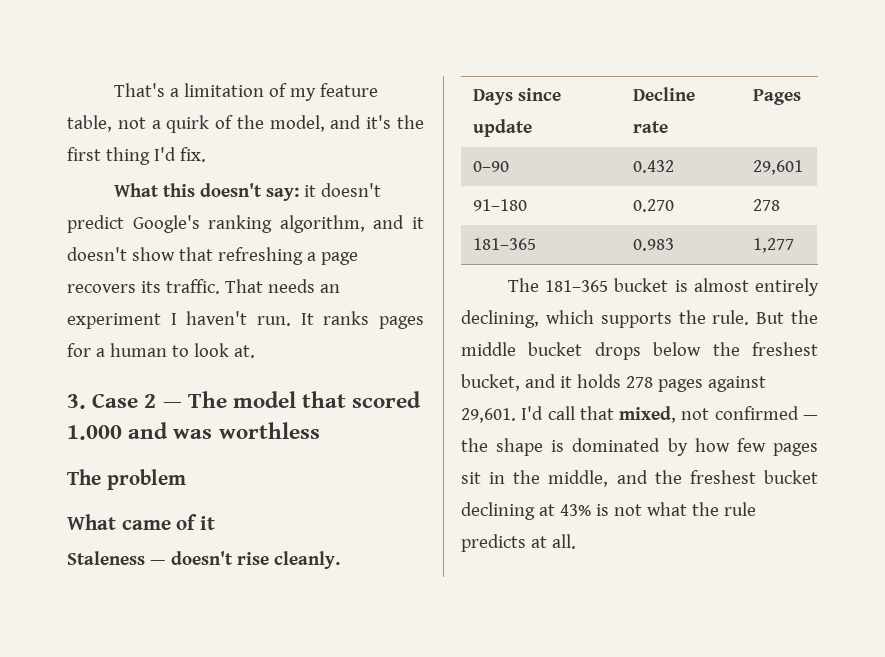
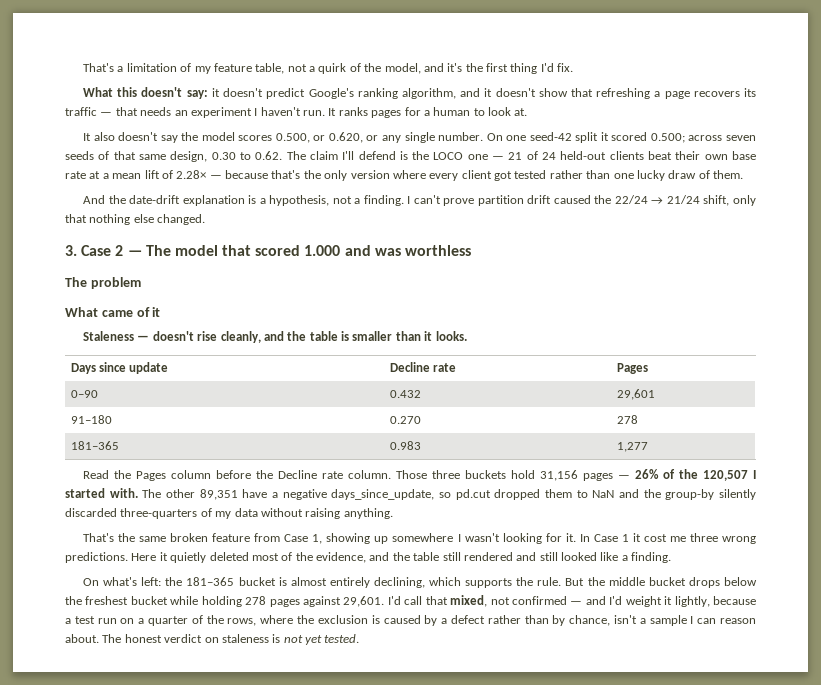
[165,279,263,294] traffic. That -> [65,107,138,116] traffic — that
(255, 351) none -> [83,132,756,143] [65,151,757,162] [65,170,743,181] [83,195,756,206] [65,214,206,225] // It also doesn't say the model scores 0.500, or 0.620, or any single number. On one seed-42 split it scored 0.500; across seven seeds of that same design, 0.30 to 0.62. The claim I'll defend is the LOCO one — 21 of 24 held-out clients beat their own base rate at a mean lift of 2.28× — because that's the only version where every client got tested rather than one lucky draw of them. // And the date-drift explanation is a hypothesis, not a finding. I can't prove partition drift caused the 22/24 → 21/24 shift, only that nothing else changed.
[273,551,340,569] cleanly. -> [220,331,467,343] cleanly, and the table is smaller than it looks.
[508,278,540,292] The -> [83,469,757,481] [65,488,756,500] [65,508,393,519] [83,533,757,544] [65,552,672,563] [83,577,183,586] Read the Pages column before the Decline rate column. Those three buckets hold 31,156 pages — 26% of the 120,507 I started with. The other 89,351 have a negative days_since_update, so pd.cut dropped them to NaN and the group-by silently discarded three-quarters of my data without raising anything. // That's the same broken feature from Case 1, showing up somewhere I wasn't looking for it. In Case 1 it cost me three wrong predictions. Here it quietly deleted most of the evidence, and the table still rendered and still looked like a finding. // On what's left: the
[461,374,621,391] bucket, and it holds -> [130,596,242,607] bucket while holding
[461,438,818,456] [461,470,818,487] [461,502,756,520] [461,534,576,552] the shape is dominated by how few pages sit in the middle, and the freshest bucket declining at 43% is not what the rule predicts at all. -> [585,596,757,607] [65,615,756,626] [65,634,360,645] and I'd weight it lightly, because a test run on a quarter of the rows, where the exclusion is caused by a defect rather than by chance, isn't a sample I can reason about. The honest verdict on staleness is not yet tested.

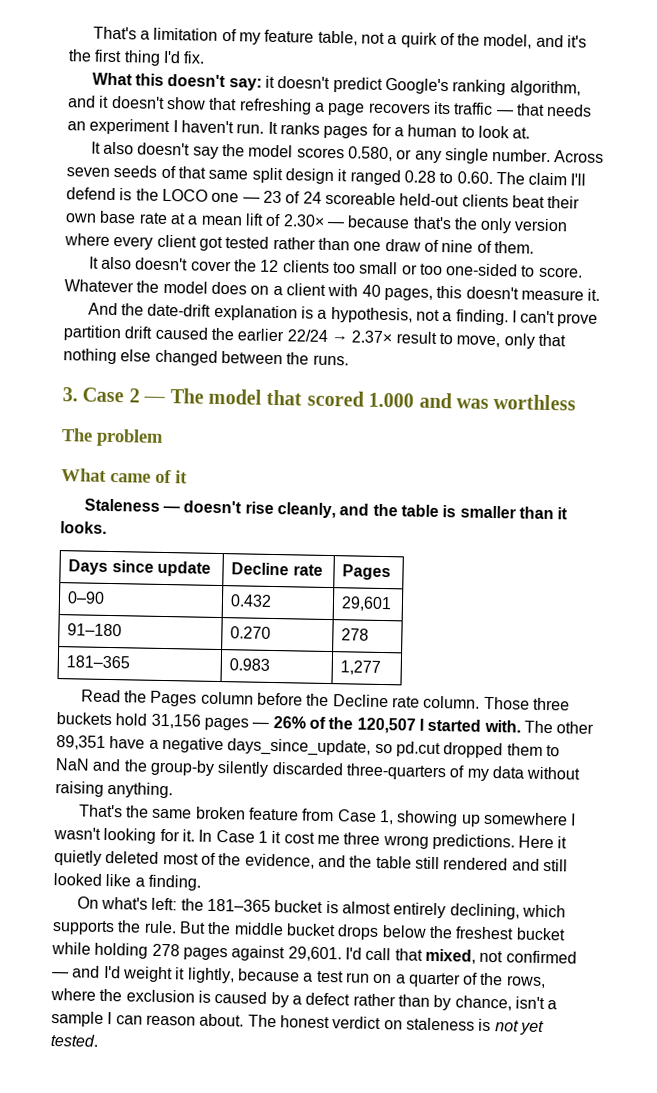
[275,132,363,143] 0.500, or 0.620, -> [347,146,393,162] 0.580,
[486,132,723,143] On one seed-42 split it scored 0.500; across -> [554,150,605,163] Across
[170,151,283,162] design, 0.30 to 0.62. -> [251,167,493,186] split design it ranged 0.28 to 0.60.
[508,152,523,160] 21 -> [262,190,282,204] 23
(557, 156) none -> [324,191,396,206] scoreable
[176,170,207,179] 2.28× -> [282,214,325,227] 2.30×
[636,170,665,181] lucky -> (382, 246) none
(710, 174) none -> [441,240,492,253] nine of
(743, 174) none -> [88,256,583,278] [64,279,601,301] // It also doesn't cover the 12 clients too small or too one-sided to score. Whatever the model does on a client with 40 pages, this doesn't measure it.
(612, 199) none -> [237,328,285,342] earlier
[666,195,756,206] [65,214,206,225] 21/24 shift, only that nothing else changed. -> [351,330,566,349] [63,348,349,366] 2.37× result to move, only that nothing else changed between the runs.

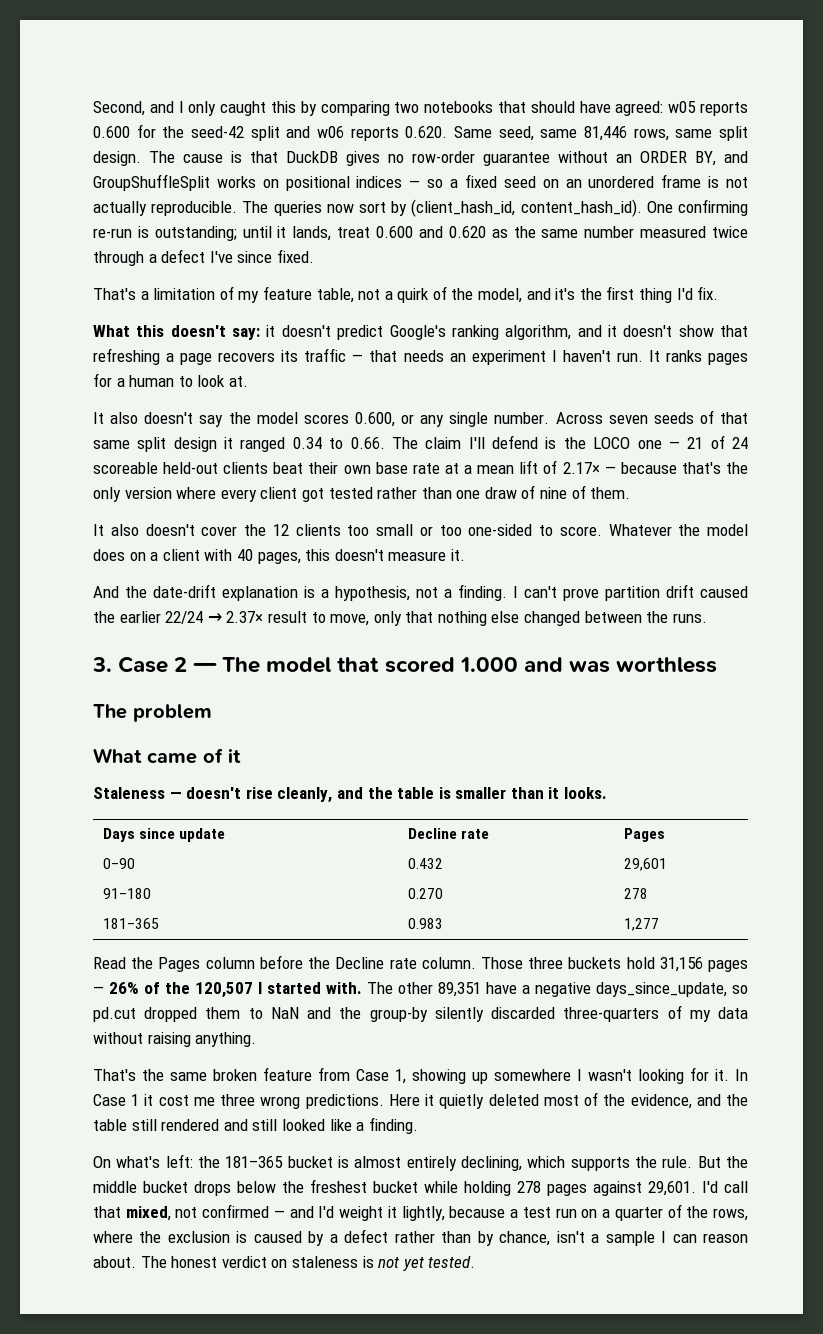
(92, 33) none -> [93,101,748,116] [93,124,748,141] [93,151,748,166] [93,174,749,191] [93,199,748,217] [93,226,749,241] [93,249,314,266] Second, and I only caught this by comparing two notebooks that should have agreed: w05 reports 0.600 for the seed-42 split and w06 reports 0.620. Same seed, same 81,446 rows, same split design. The cause is that DuckDB gives no row-order guarantee without an ORDER BY, and GroupShuffleSplit works on positional indices — so a fixed seed on an unordered frame is not actually reproducible. The queries now sort by (client_hash_id, content_hash_id). One confirming re-run is outstanding; until it lands, treat 0.600 and 0.620 as the same number measured twice through a defect I've since fixed. //
[347,146,393,162] 0.580, -> [354,412,395,427] 0.600,
[403,170,493,184] 0.28 to 0.60. -> [292,437,385,449] 0.34 to 0.66.
[262,190,282,204] 23 -> [687,437,704,449] 21
[282,214,325,227] 2.30× -> [562,462,600,474] 2.17×

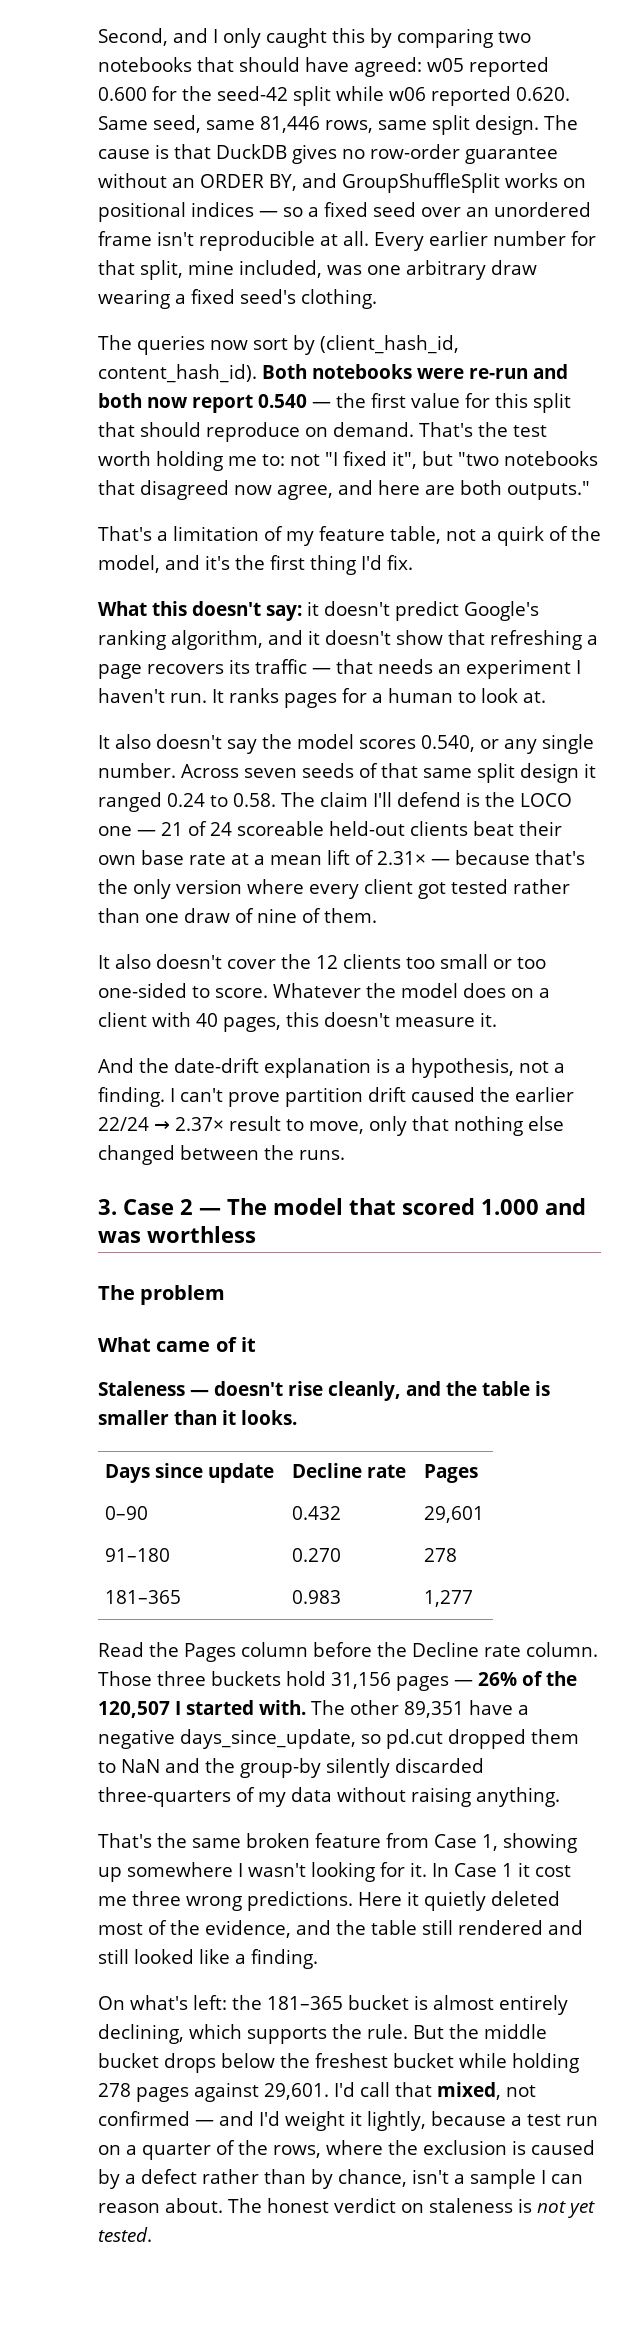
[700,102,748,116] reports -> [469,57,549,77] reported
[286,126,399,141] and w06 reports -> [336,86,511,106] while w06 reported
[542,179,559,188] on -> [421,207,461,217] over
[708,176,749,188] [93,201,238,216] is not actually reproducible. -> [157,231,596,251] [98,260,537,280] [98,289,377,309] isn't reproducible at all. Every earlier number for that split, mine included, was one arbitrary draw wearing a fixed seed's clothing. //
[646,199,748,216] [93,226,749,241] [93,249,314,266] One confirming re-run is outstanding; until it lands, treat 0.600 and 0.620 as the same number measured twice through a defect I've since fixed. -> [262,364,568,379] [98,393,571,413] [98,422,547,442] [98,451,598,471] [98,480,590,500] Both notebooks were re-run and both now report 0.540 — the first value for this split that should reproduce on demand. That's the test worth holding me to: not "I fixed it", but "two notebooks that disagreed now agree, and here are both outputs."
[354,412,395,427] 0.600, -> [421,735,475,752] 0.540,
[292,437,385,449] 0.34 to 0.66. -> [167,793,276,807] 0.24 to 0.58.
[562,462,600,474] 2.17× -> [377,851,426,865] 2.31×

